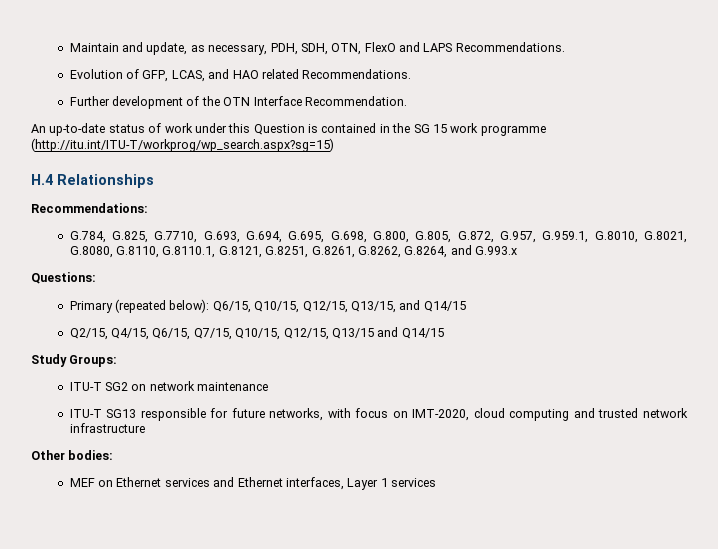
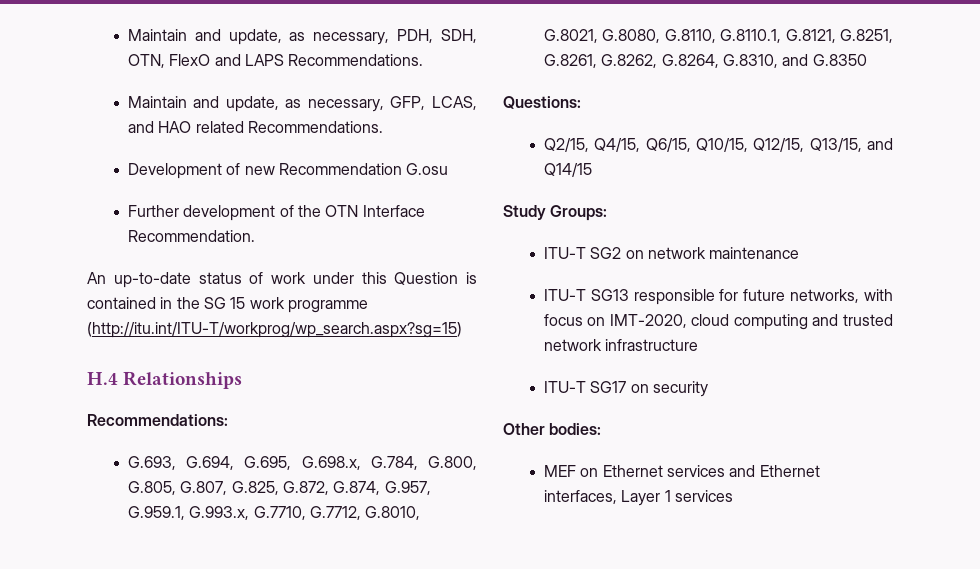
[69,69,140,79] Evolution of -> [127,96,384,112] Maintain and update, as necessary,
(412, 74) none -> [127,163,449,179] // Development of new Recommendation G.osu
[69,231,589,243] G.784, G.825, G.7710, G.693, G.694, G.695, G.698, G.800, G.805, G.872, G.957, G.959.1, -> [127,456,477,470] [127,481,431,495] [127,506,361,520] G.693, G.694, G.695, G.698.x, G.784, G.800, G.805, G.807, G.825, G.872, G.874, G.957, G.959.1, G.993.x, G.7710, G.7712,
[450,245,518,255] [31,272,96,284] [69,299,210,313] and G.993.x // Questions: // Primary (repeated below): -> [722,54,867,68] [503,96,581,109] [543,138,641,152] G.8310, and G.8350 // Questions: // Q2/15, Q4/15,
[69,327,444,340] // Q2/15, Q4/15, Q6/15, Q7/15, Q10/15, Q12/15, Q13/15 and Q14/15 -> (592, 170) none
(145, 428) none -> [543,381,708,397] // ITU-T SG17 on security

